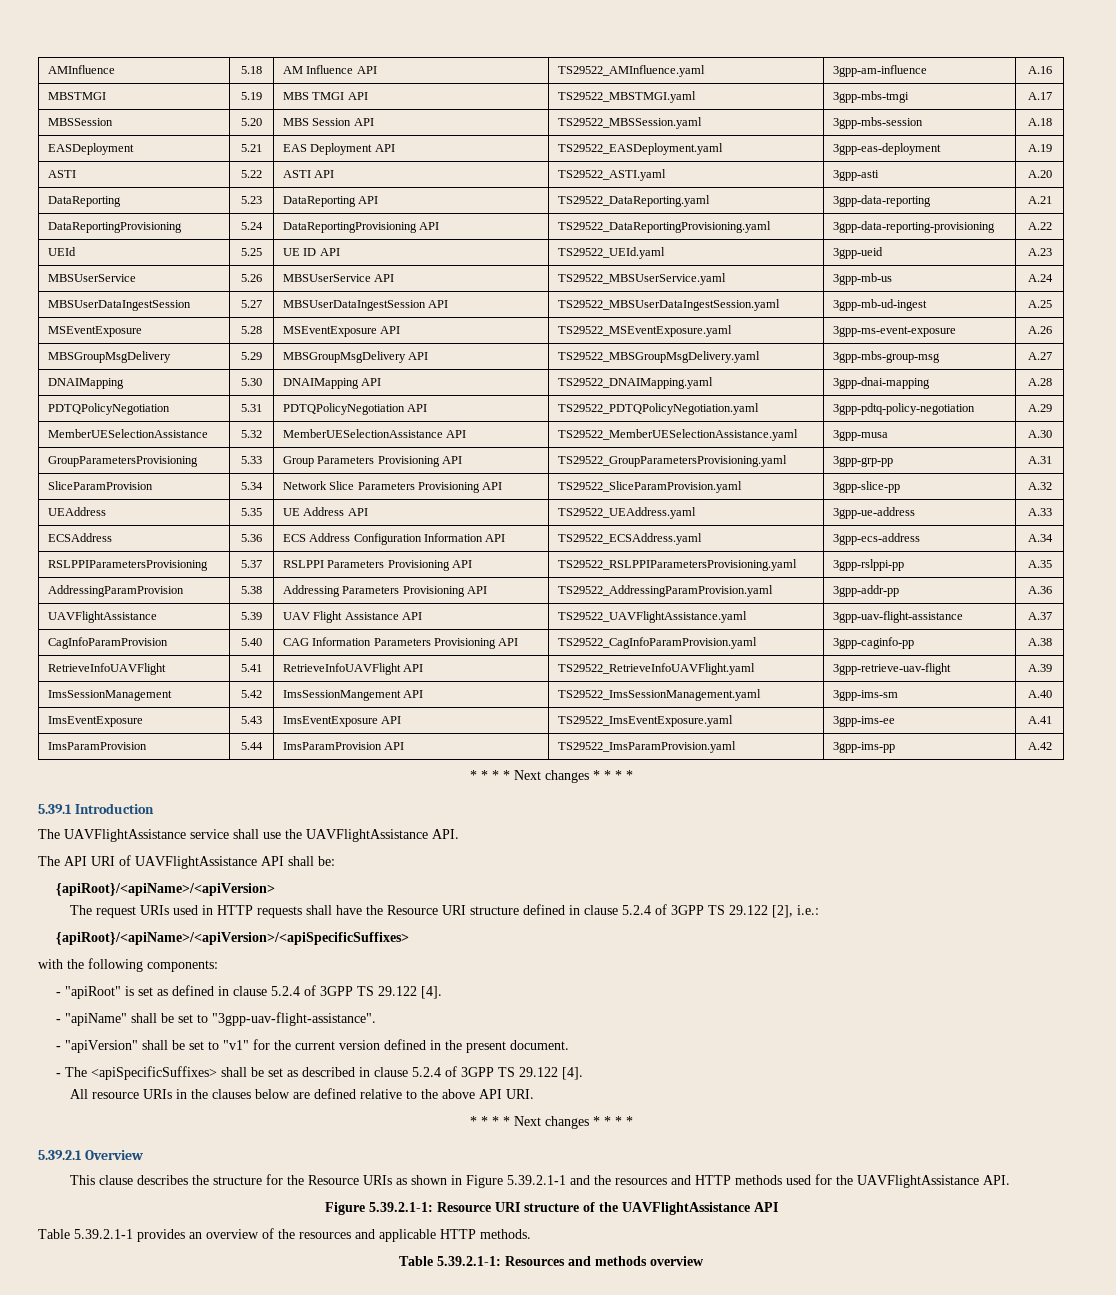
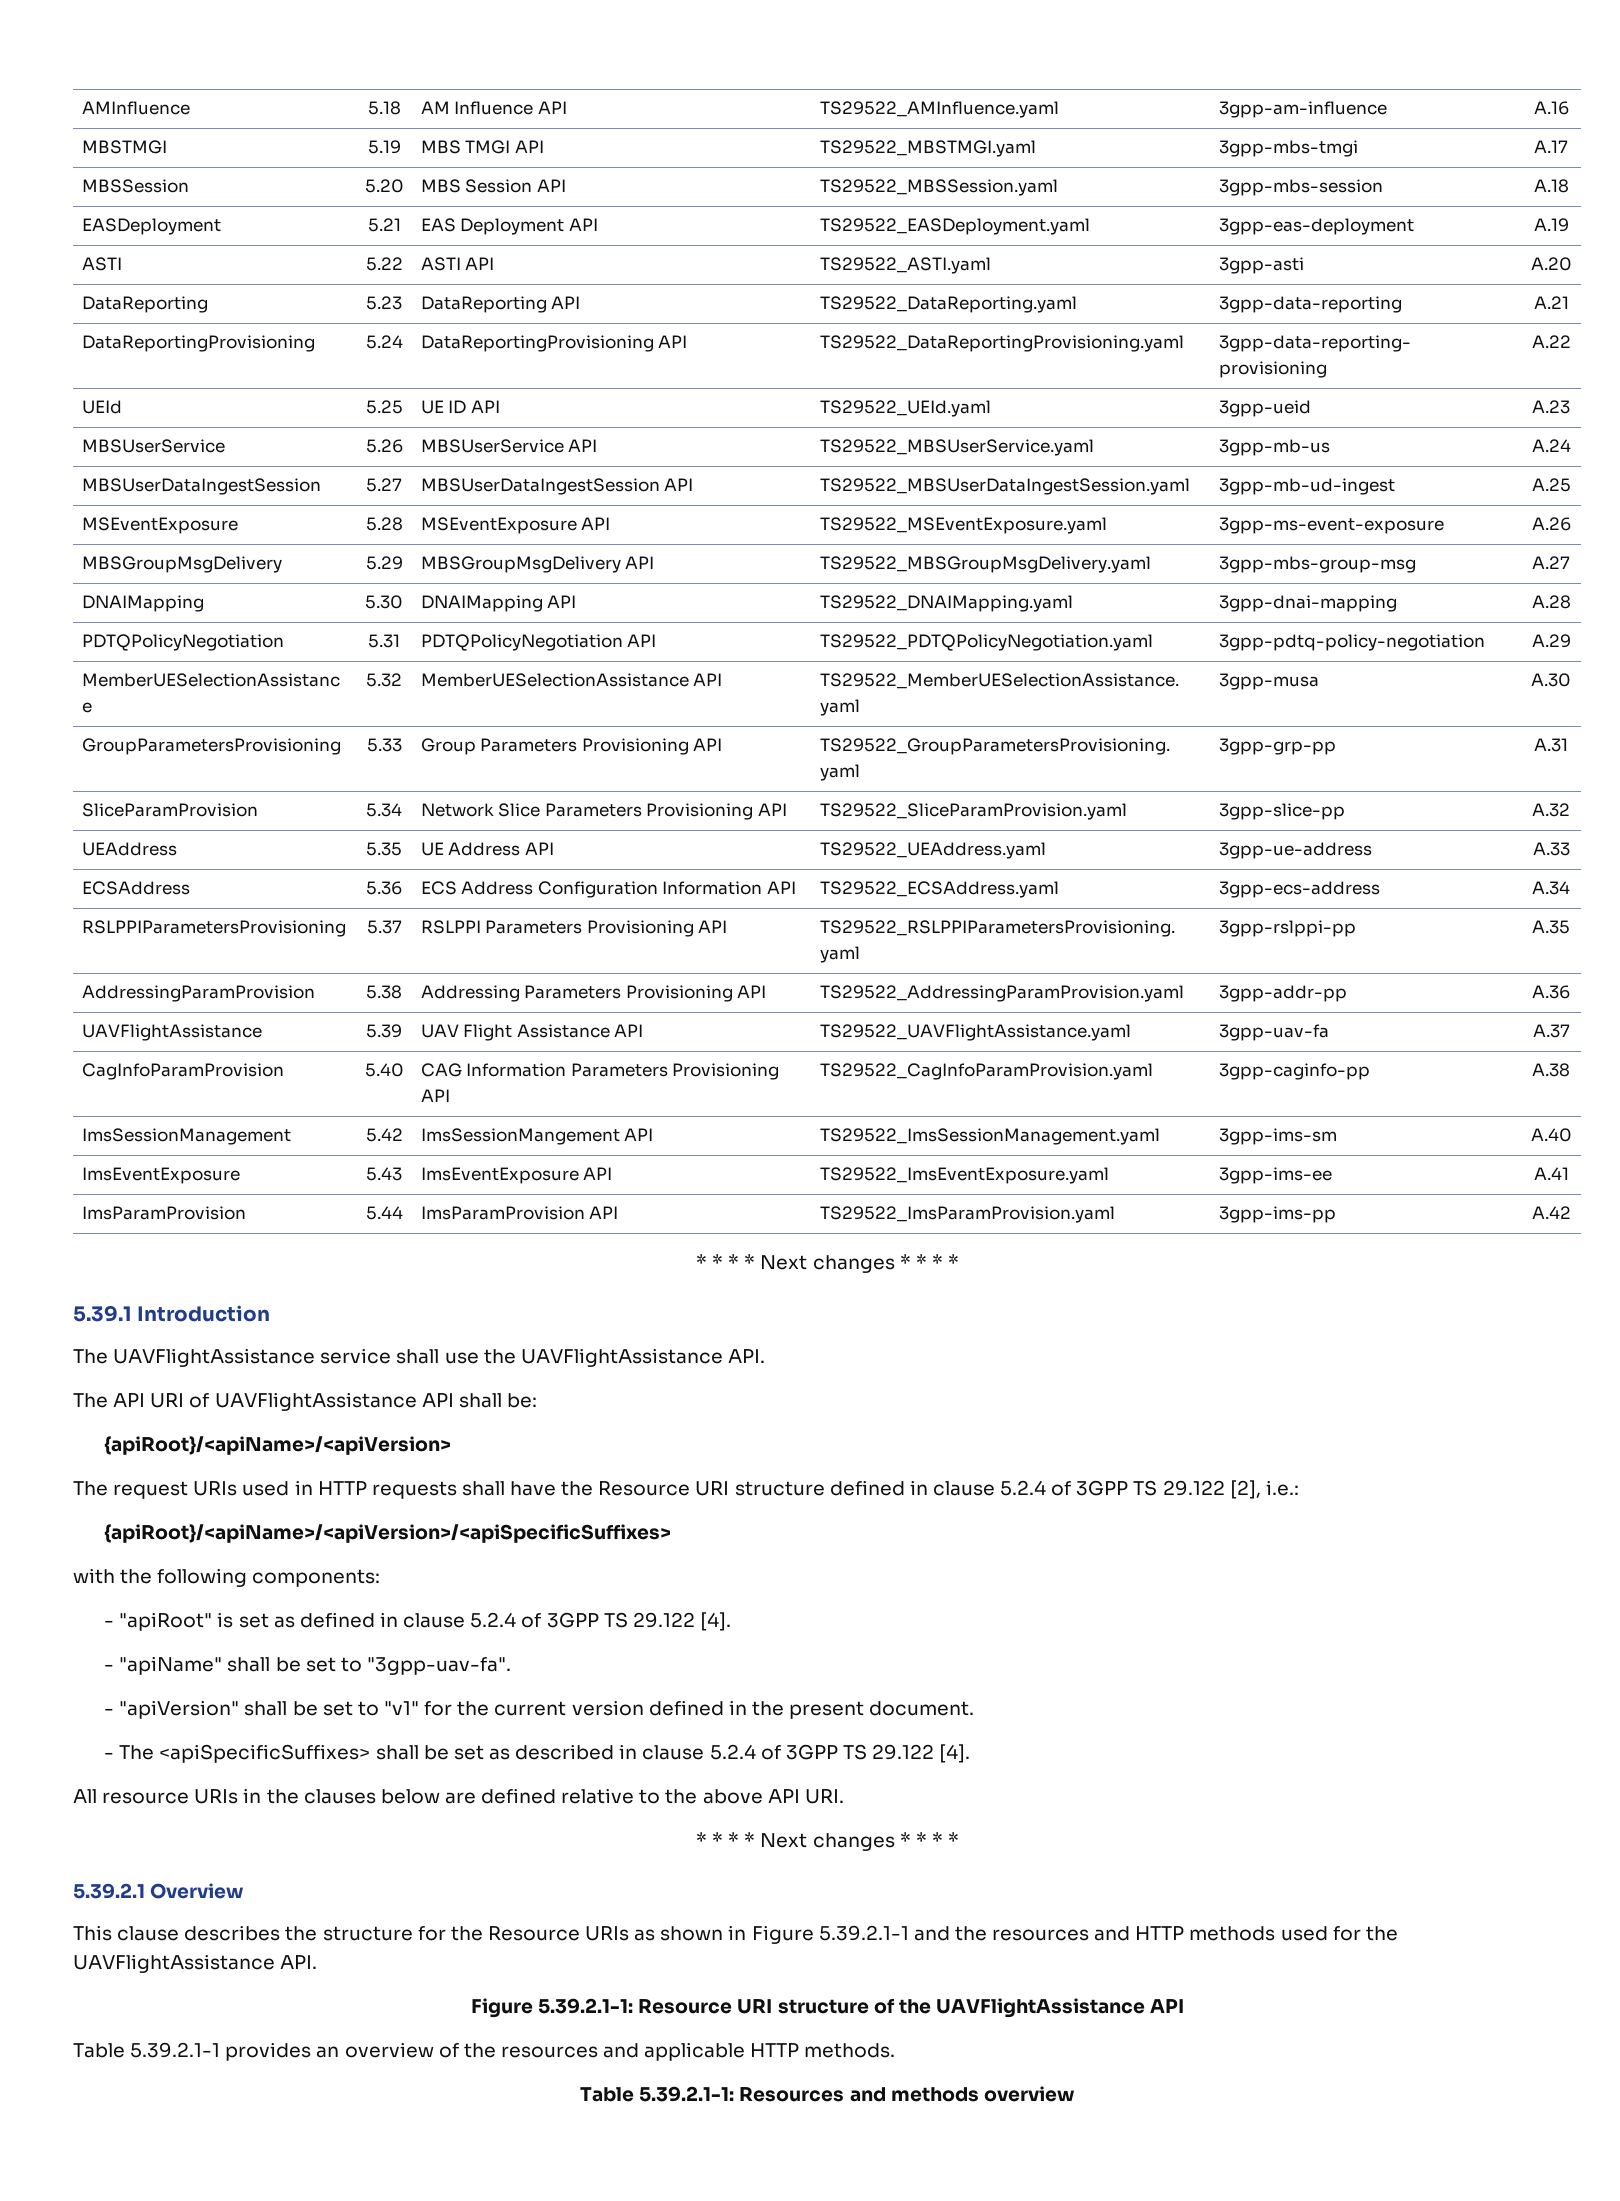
[832,611,963,623] 3gpp-uav-flight-assistance -> [1218,1024,1329,1041] 3gpp-uav-fa
[47,663,166,675] [241,664,262,672] [282,663,424,675] [557,663,755,675] [832,663,951,675] [1027,664,1052,672] // RetrieveInfoUAVFlight | 5.41 | RetrieveInfoUAVFlight API | TS29522_RetrieveInfoUAVFlight.yaml | 3gpp-retrieve-uav-flight | A.39 -> (1570, 1070) none
[211,1012,376,1026] "3gpp-uav-flight-assistance". -> [366,1657,511,1675] "3gpp-uav-fa".

